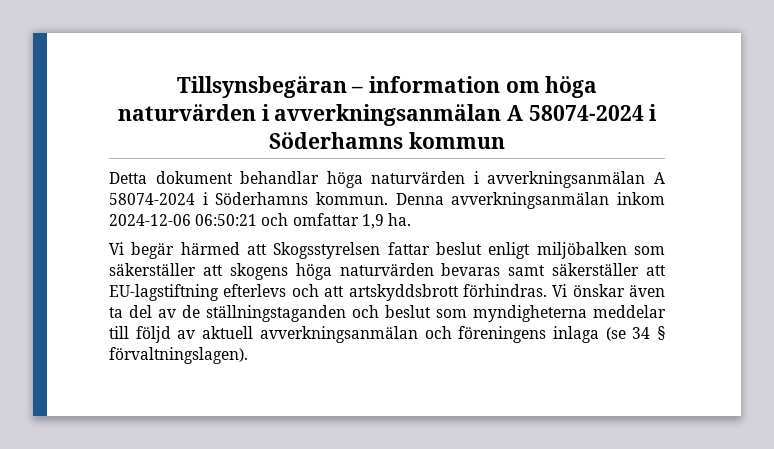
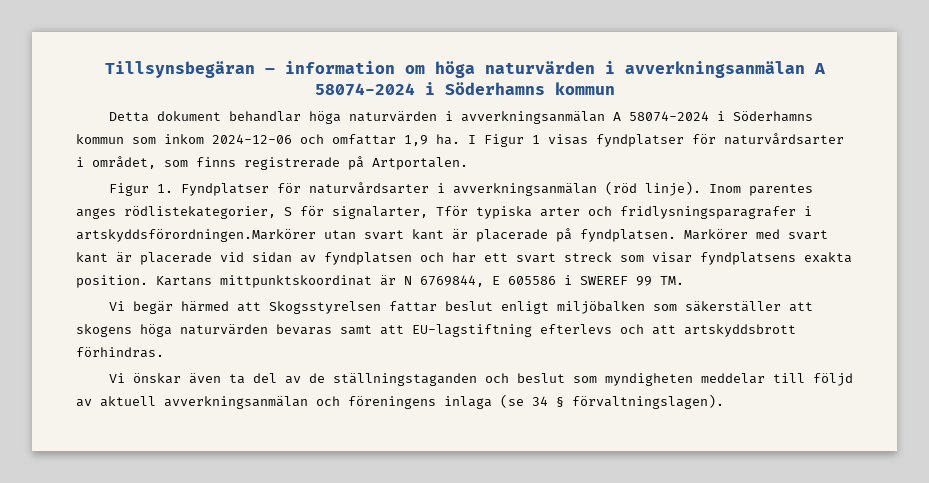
[316,192,610,209] kommun. Denna avverkningsanmälan -> [76,134,156,144] kommun som
[195,214,258,226] 06:50:21 -> (292, 139) none
(411, 219) none -> [468,133,844,147] [76,156,468,170] [108,181,813,196] [76,206,812,219] [76,228,828,242] [76,252,852,265] [76,275,684,288] I Figur 1 visas fyndplatser för naturvårdsarter i området, som finns registrerade på Artportalen. // Figur 1. Fyndplatser för naturvårdsarter i avverkningsanmälan (röd linje). Inom parentes anges rödlistekategorier, S för signalarter, Tför typiska arter och fridlysningsparagrafer i artskyddsförordningen.Markörer utan svart kant är placerade på fyndplatsen. Markörer med svart kant är placerade vid sidan av fyndplatsen och har ett svart streck som visar fyndplatsens exakta position. Kartans mittpunktskoordinat är N 6769844, E 605586 i SWEREF 99 TM.
[552,263,640,276] säkerställer -> (372, 330) none
(547, 290) none -> (164, 352) //
[473,305,587,322] myndigheterna -> [604,373,693,386] myndigheten

